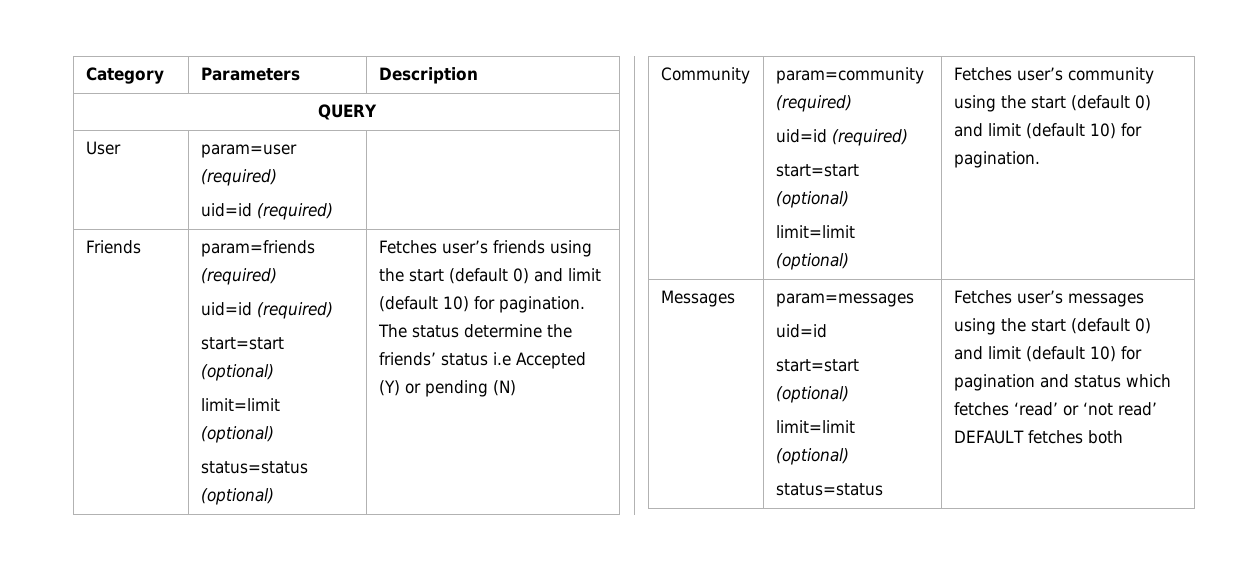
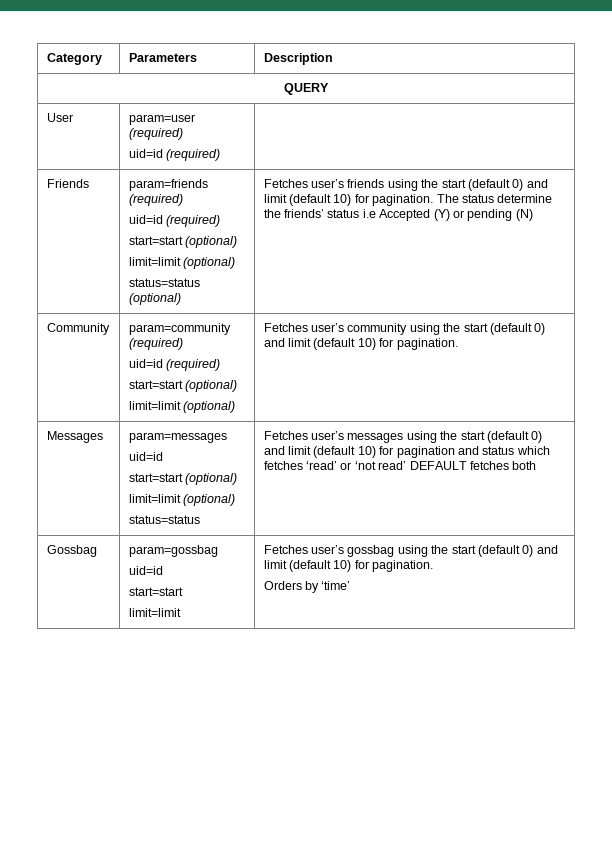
(1124, 437) none -> [46,545,97,557] [128,545,218,557] [128,566,163,575] [128,587,183,596] [128,608,181,617] [263,545,558,557] [263,560,434,572] [263,581,351,593] // Gossbag | param=gossbag // uid=id // start=start // limit=limit | Fetches user’s gossbag using the start (default 0) and limit (default 10) for pagination. // Orders by ‘time’

